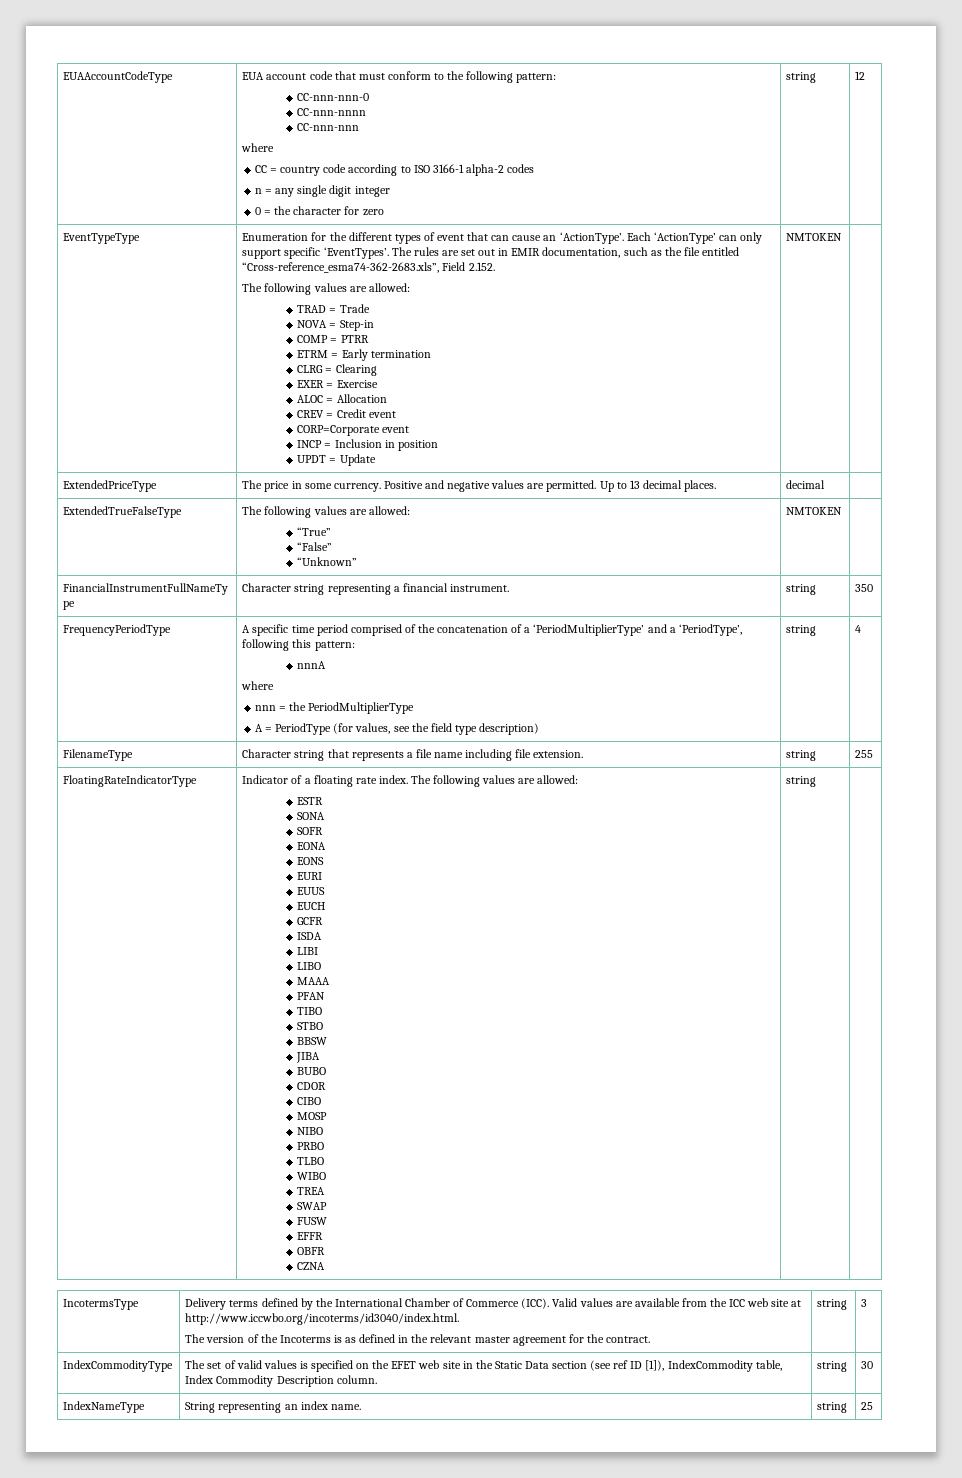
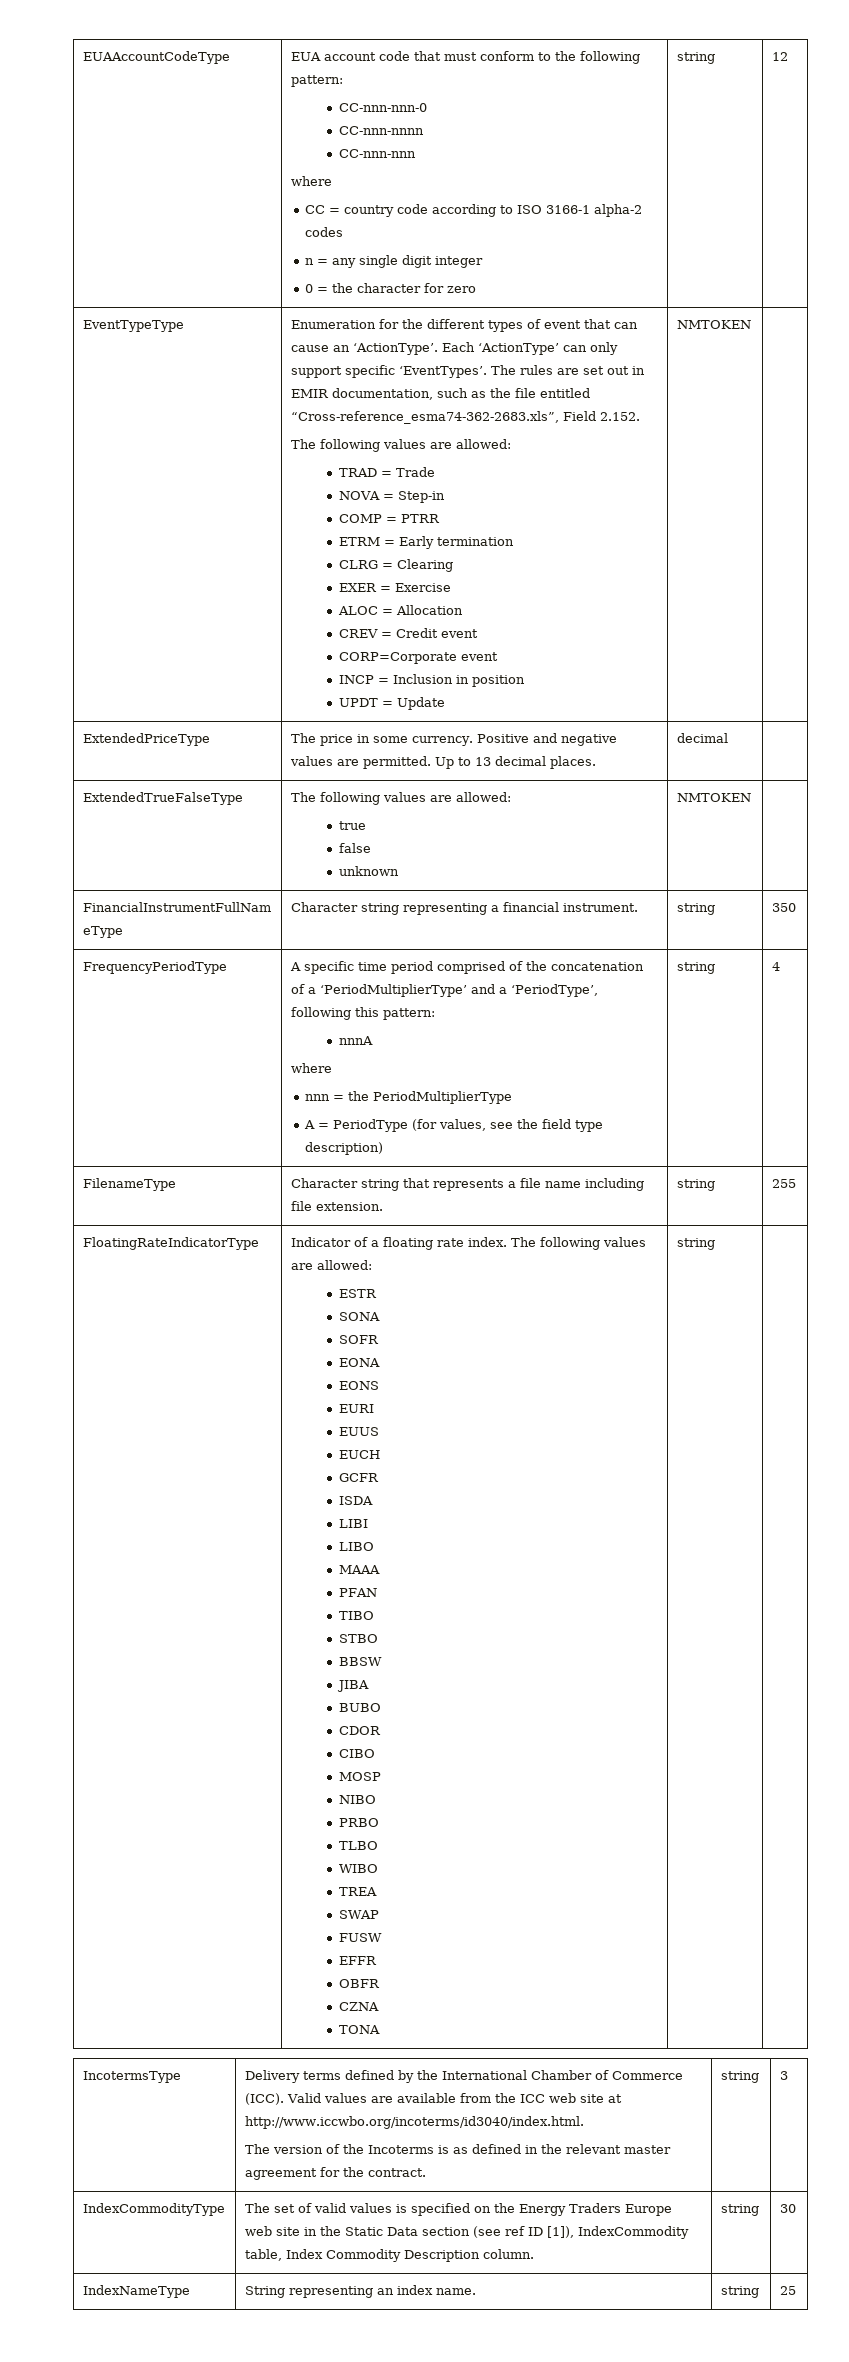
[297,527,332,536] [297,542,333,551] [297,557,358,566] “True” // “False” // “Unknown” -> [339,821,367,830] [339,843,372,853] [339,866,400,876] true // false // unknown
(326, 1266) none -> [339,2025,381,2034] // TONA
[391,1361,417,1369] EFET -> [518,2203,672,2216] Energy Traders Europe

